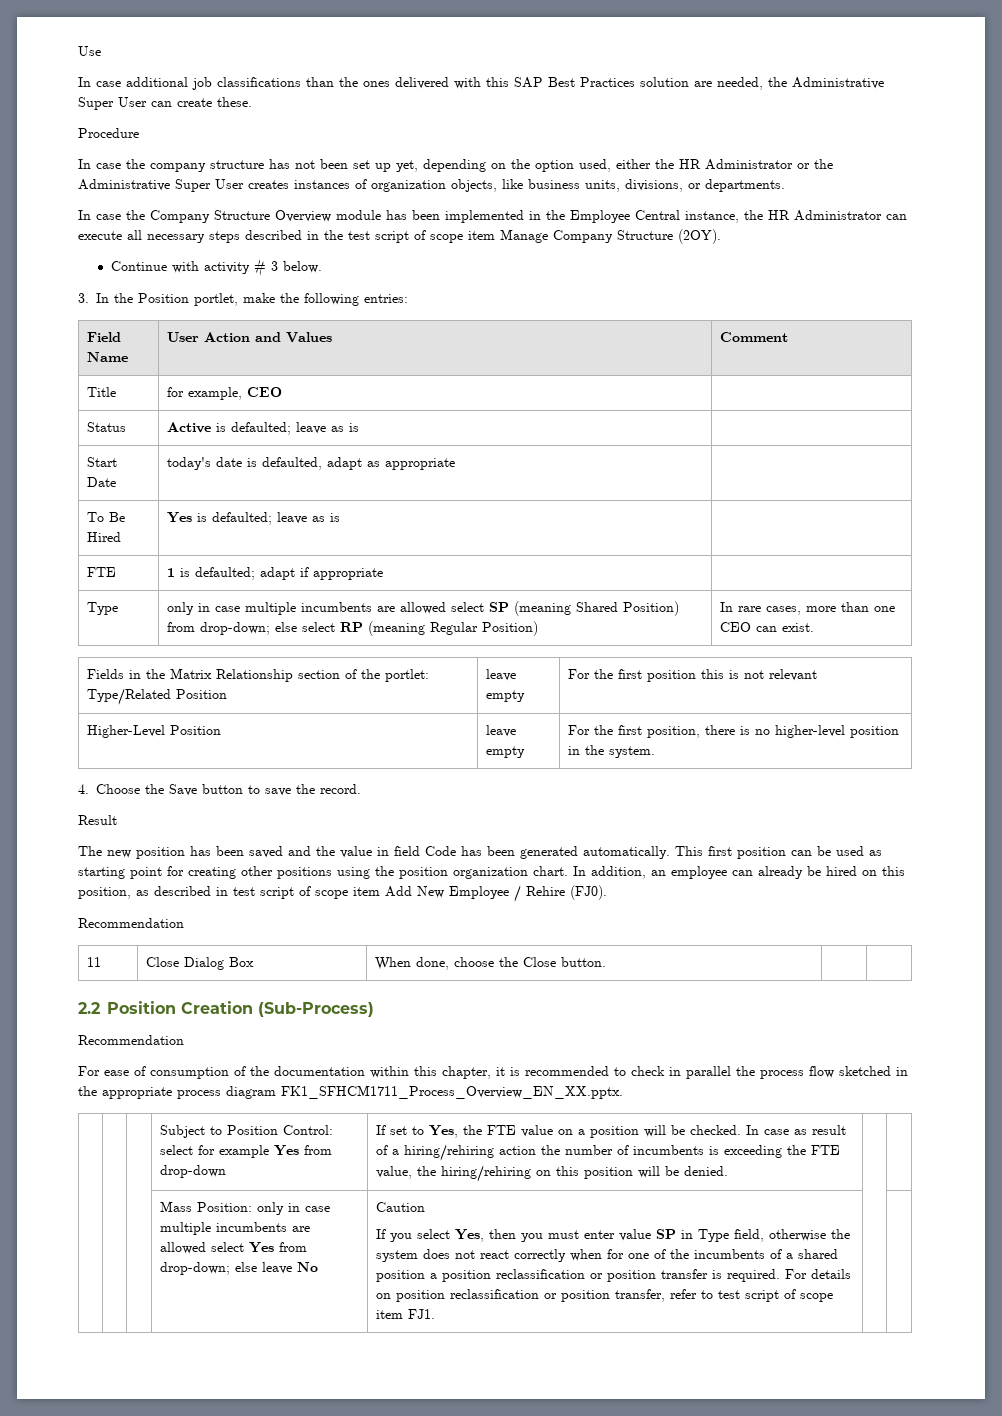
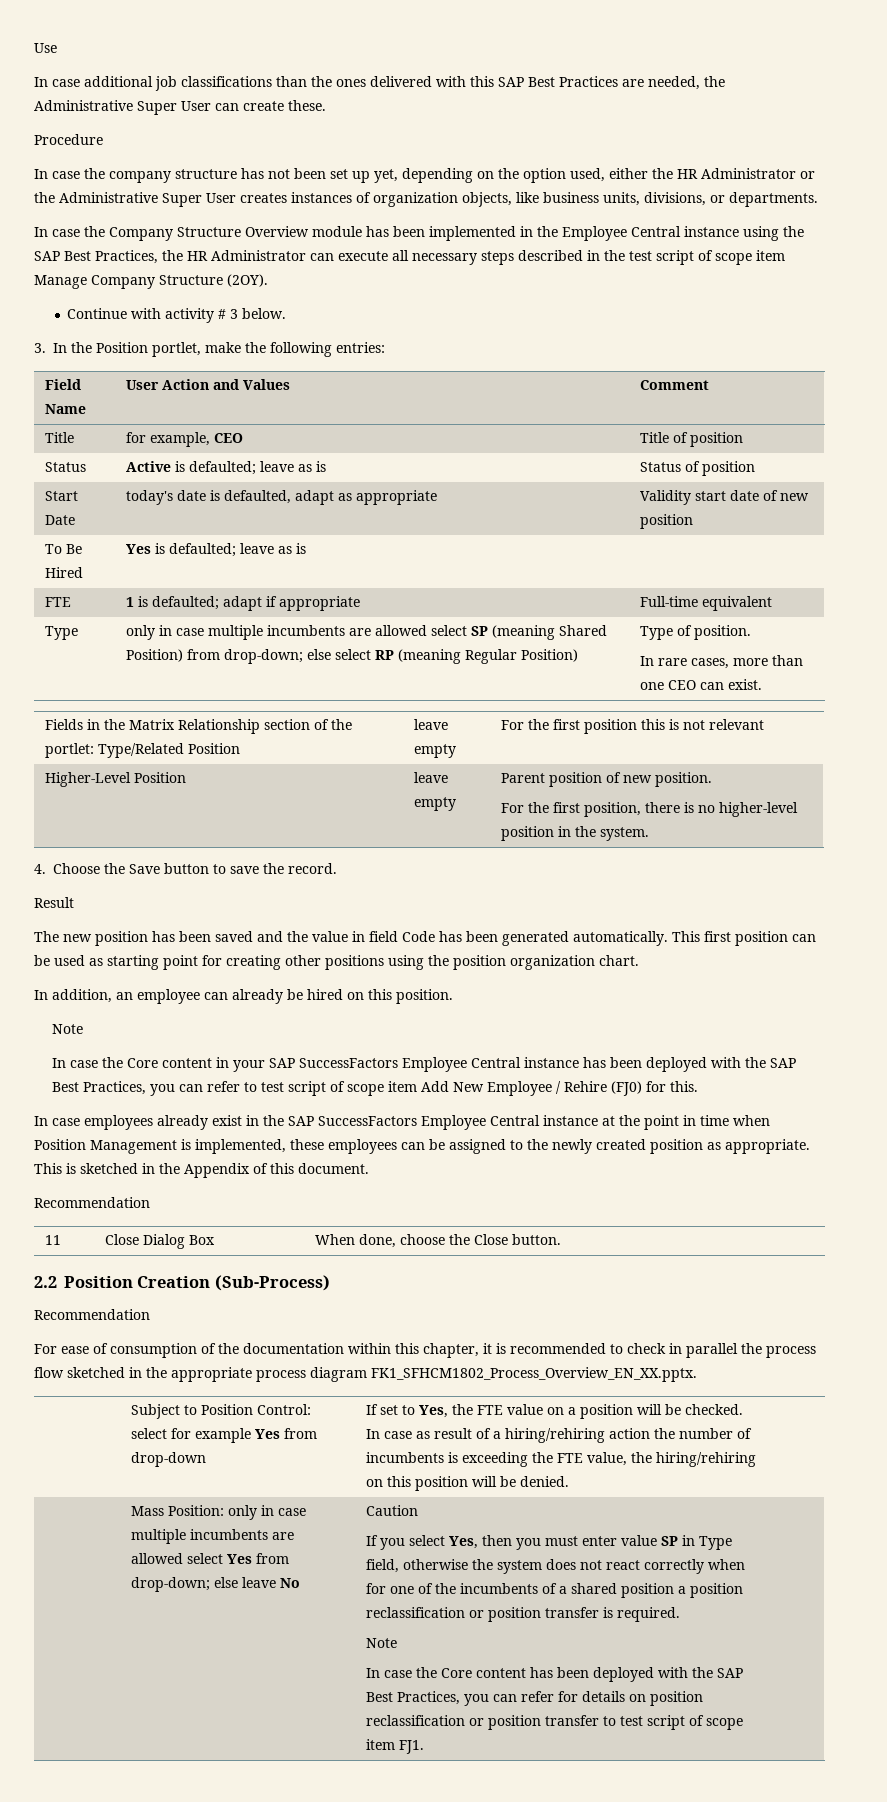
[640,77,689,87] solution -> (618, 81) none
[685,211,739,223] instance, -> [684,226,804,241] [34,250,158,264] instance using the SAP Best Practices,
(282, 392) none -> [639,432,743,447] Title of position
(359, 427) none -> [639,461,755,476] Status of position
(455, 464) none -> [639,490,809,505] [639,514,693,529] Validity start date of new position
(383, 574) none -> [639,596,772,611] Full-time equivalent
(538, 628) none -> [639,625,751,640] Type of position. //
(525, 752) none -> [500,772,712,787] Parent position of new position. //
(568, 871) none -> (639, 960) //
[78,886,228,899] position, as described in -> [396,989,453,1004] [51,1024,83,1034] [51,1057,796,1072] [51,1081,257,1096] position. // Note // In case the Core content in your SAP SuccessFactors Employee Central instance has been deployed with the SAP Best Practices, you can refer to
[570,885,607,900] (FJ0). -> [610,1081,698,1096] [34,1115,770,1130] [34,1139,810,1154] [34,1163,369,1178] (FJ0) for this. // In case employees already exist in the SAP SuccessFactors Employee Central instance at the point in time when Position Management is implemented, these employees can be assigned to the newly created position as appropriate. This is sketched in the Appendix of this document.
[281,1085,623,1099] FK1_SFHCM1711_Process_Overview_EN_XX.pptx. -> [371,1367,697,1382] FK1_SFHCM1802_Process_Overview_EN_XX.pptx.
[784,1269,807,1279] For -> [365,1638,397,1648] [365,1667,743,1682] [365,1691,578,1706] // Note // In case the Core content has been deployed with the SAP Best Practices, you can refer for
[614,1289,697,1302] transfer, refer -> [544,1715,599,1726] transfer

